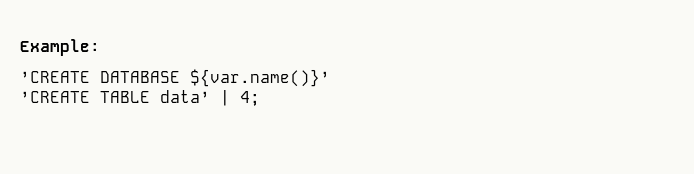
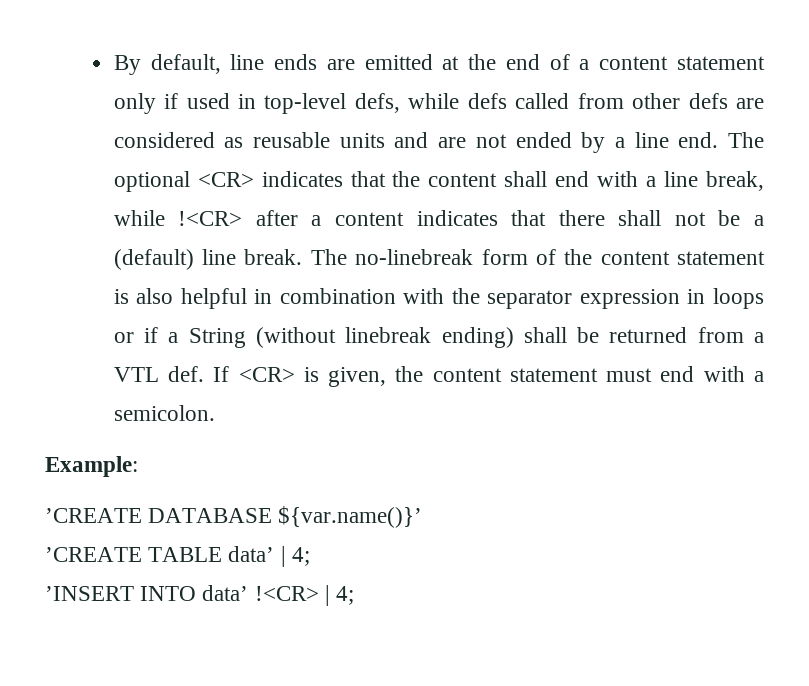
(20, 47) none -> [113,54,765,75] [113,93,765,114] [113,132,765,153] [113,171,764,192] [113,210,764,226] [113,249,765,270] [113,288,765,309] [113,327,765,348] [113,366,764,387] [113,405,215,421] By default, line ends are emitted at the end of a content statement only if used in top-level defs, while defs called from other defs are considered as reusable units and are not ended by a line end. The optional <CR> indicates that the content shall end with a line break, while !<CR> after a content indicates that there shall not be a (default) line break. The no-linebreak form of the content statement is also helpful in combination with the separator expression in loops or if a String (without linebreak ending) shall be returned from a VTL def. If <CR> is given, the content statement must end with a semicolon. //
(260, 98) none -> [45,585,355,606] // ’INSERT INTO data’ !<CR> | 4;

